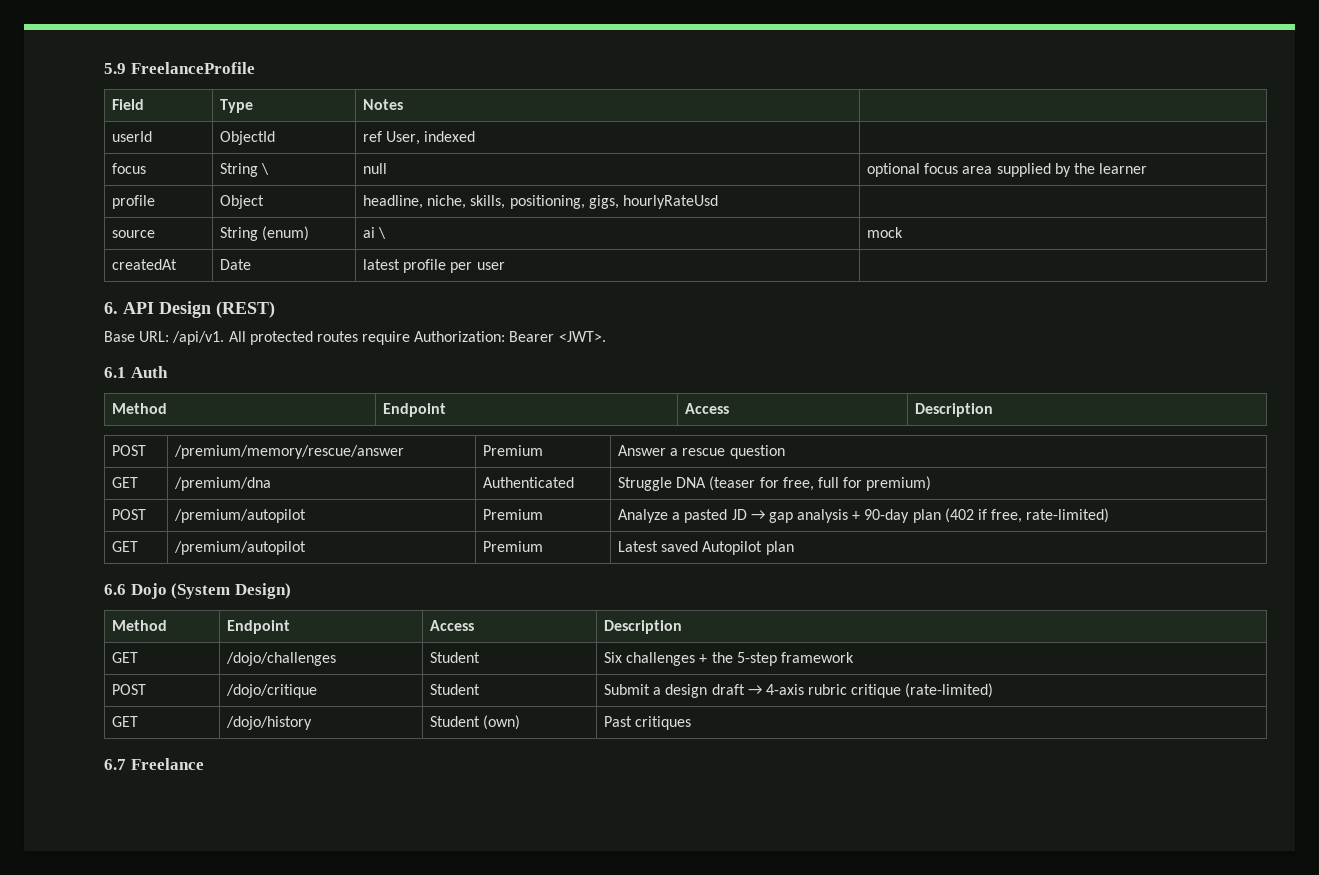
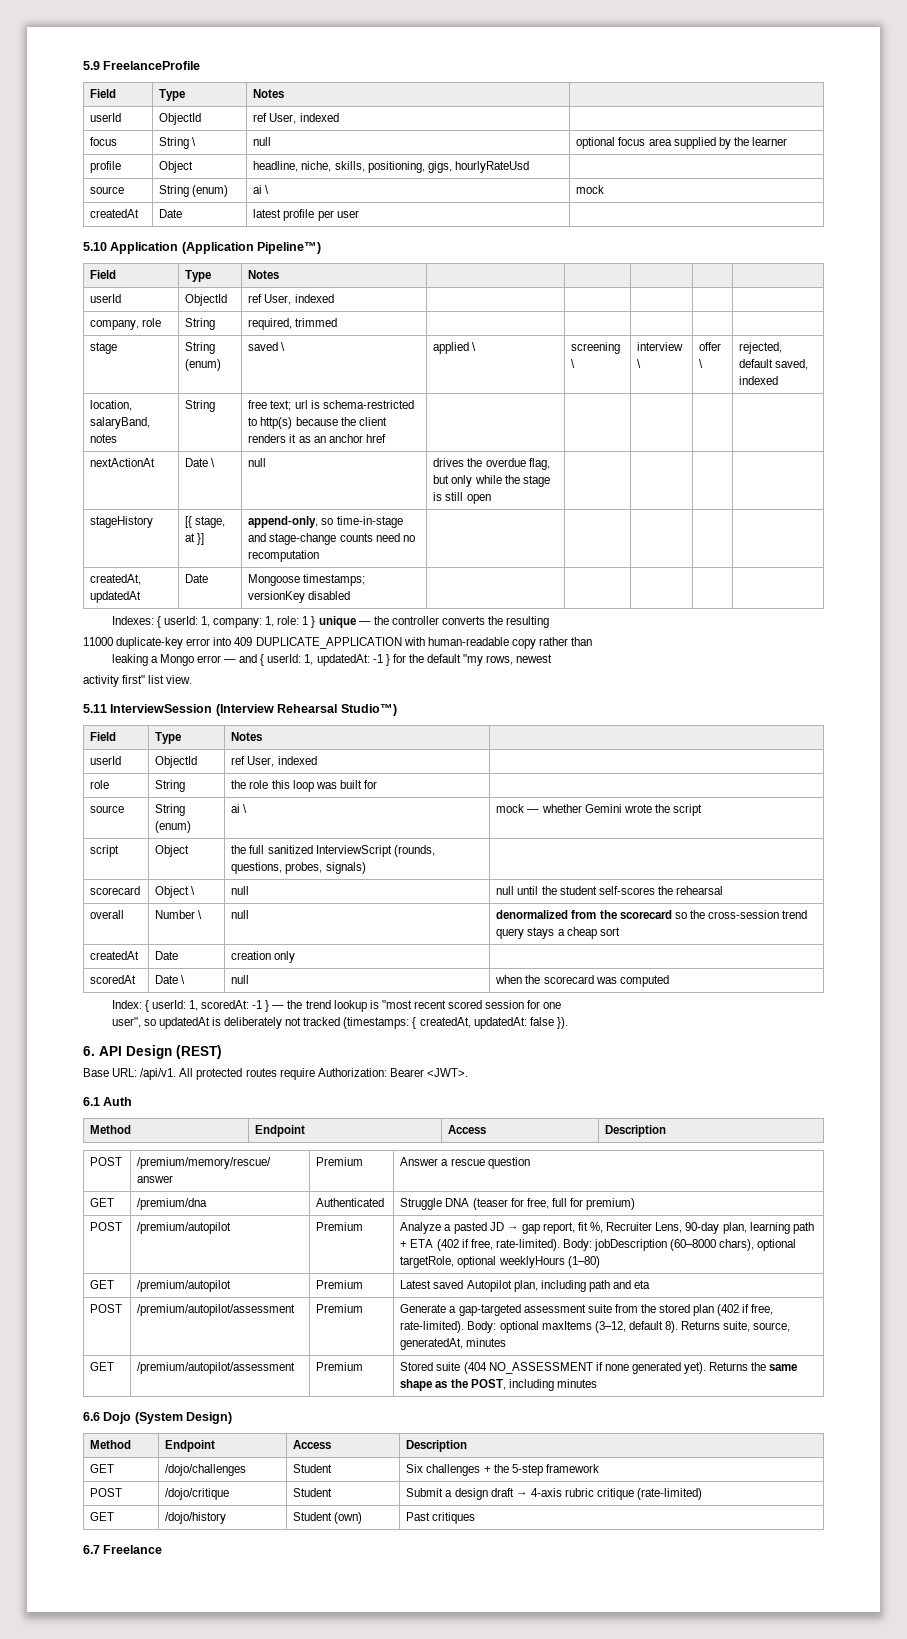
(505, 266) none -> [83,242,322,254] [90,270,117,279] [185,270,212,282] [248,270,280,279] [90,294,122,303] [185,294,228,306] [248,294,334,305] [90,318,162,330] [185,318,216,330] [248,318,338,330] [90,342,118,354] [185,342,216,354] [185,359,222,371] [248,342,286,351] [433,342,477,354] [571,342,621,354] [571,359,576,368] [637,342,684,351] [637,359,642,368] [699,342,722,351] [699,359,704,368] [739,342,783,354] [739,359,809,370] [739,376,779,385] [90,400,133,411] [90,417,151,429] [90,434,118,443] [185,400,216,412] [248,400,414,411] [248,417,387,429] [248,434,386,443] [90,458,156,467] [185,458,216,467] [248,458,267,467] [433,458,550,470] [433,475,550,487] [433,492,491,504] [90,516,154,528] [185,516,226,528] [185,533,205,545] [248,516,403,528] [248,533,415,545] [248,550,320,562] [90,574,142,585] [90,591,142,603] [185,574,209,583] [248,574,366,586] [248,591,351,603] [111,616,550,628] [83,637,593,649] [111,654,553,666] [83,675,193,687] [83,704,397,716] [90,732,117,741] [155,732,182,744] [231,732,263,741] [90,756,122,765] [155,756,198,768] [231,756,317,767] [90,780,110,789] [155,780,186,792] [231,780,377,792] [90,805,125,813] [155,804,186,816] [155,821,192,833] [231,804,248,813] [496,804,702,816] [90,845,120,857] [155,845,190,857] [231,845,435,857] [231,862,366,874] [90,886,141,895] [155,886,196,898] [231,886,250,895] [496,886,723,895] [90,910,125,919] [155,910,203,919] [231,910,250,919] [496,910,808,919] [496,927,620,939] [90,951,140,960] [155,951,179,960] [231,951,296,963] [90,975,137,984] [155,975,186,984] [231,975,250,984] [495,975,669,987] [111,1000,562,1012] [111,1017,568,1029] // 5.10 Application (Application Pipeline™) // Field | Type | Notes | | | | | // userId | ObjectId | ref User, indexed | | | | | // company, role | String | required, trimmed | | | | | // stage | String (enum) | saved \ | applied \ | screening \ | interview \ | offer \ | rejected, default saved, indexed // location, salaryBand, notes | String | free text; url is schema-restricted to http(s) because the client renders it as an anchor href | | | | | // nextActionAt | Date \ | null | drives the overdue flag, but only while the stage is still open | | | | // stageHistory | [{ stage, at }] | append-only, so time-in-stage and stage-change counts need no recomputation | | | | | // createdAt, updatedAt | Date | Mongoose timestamps; versionKey disabled | | | | | // Indexes: { userId: 1, company: 1, role: 1 } unique — the controller converts the resulting // 11000 duplicate-key error into 409 DUPLICATE_APPLICATION with human-readable copy rather than // leaking a Mongo error — and { userId: 1, updatedAt: -1 } for the default "my rows, newest // activity first" list view. // 5.11 InterviewSession (Interview Rehearsal Studio™) // Field | Type | Notes | // userId | ObjectId | ref User, indexed | // role | String | the role this loop was built for | // source | String (enum) | ai \ | mock — whether Gemini wrote the script // script | Object | the full sanitized InterviewScript (rounds, questions, probes, signals) | // scorecard | Object \ | null | null until the student self-scores the rehearsal // overall | Number \ | null | denormalized from the scorecard so the cross-session trend query stays a cheap sort // createdAt | Date | creation only | // scoredAt | Date \ | null | when the scorecard was computed // Index: { userId: 1, scoredAt: -1 } — the trend lookup is "most recent scored session for one // user", so updatedAt is deliberately not tracked (timestamps: { createdAt, updatedAt: false }).
[797,508,1110,523] analysis + 90-day plan (402 if free, rate-limited) -> [542,1222,814,1234] [400,1239,797,1251] [400,1256,600,1268] report, fit %, Recruiter Lens, 90-day plan, learning path + ETA (402 if free, rate-limited). Body: jobDescription (60–8000 chars), optional targetRole, optional weeklyHours (1–80)
[765,541,794,555] plan -> [513,1280,651,1292] [90,1304,123,1313] [137,1304,296,1316] [316,1304,364,1313] [400,1304,774,1316] [400,1321,791,1333] [400,1338,507,1350] [90,1362,115,1371] [137,1362,296,1374] [316,1362,364,1371] [400,1362,798,1374] [400,1379,597,1391] plan, including path and eta // POST | /premium/autopilot/assessment | Premium | Generate a gap-targeted assessment suite from the stored plan (402 if free, rate-limited). Body: optional maxItems (3–12, default 8). Returns suite, source, generatedAt, minutes // GET | /premium/autopilot/assessment | Premium | Stored suite (404 NO_ASSESSMENT if none generated yet). Returns the same shape as the POST, including minutes

